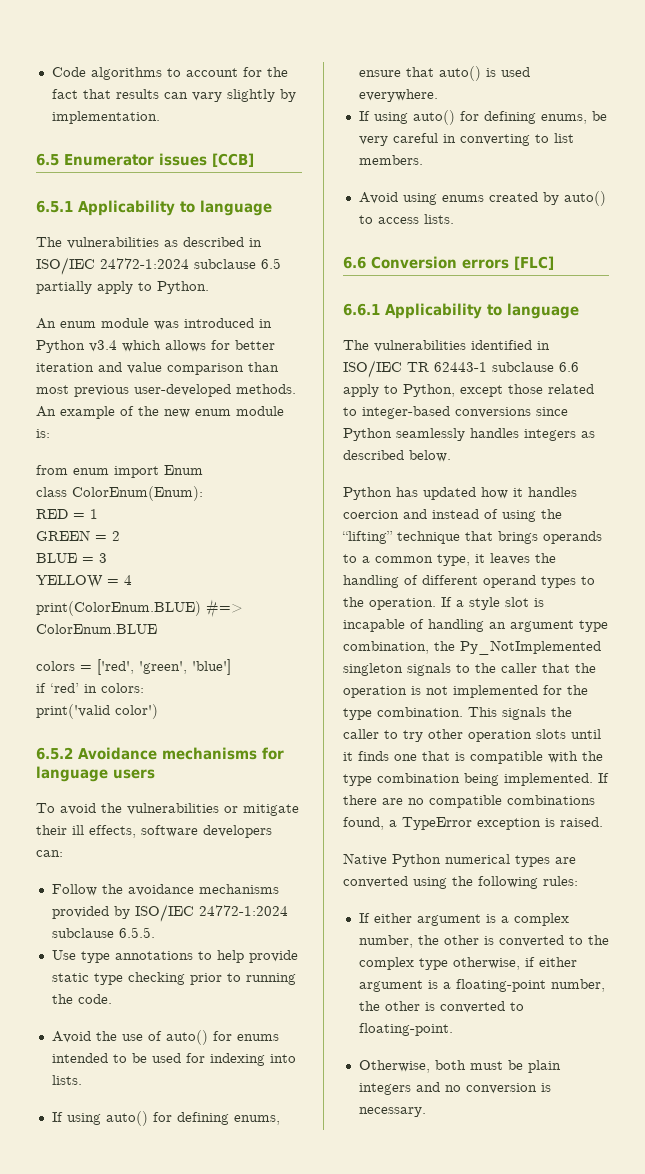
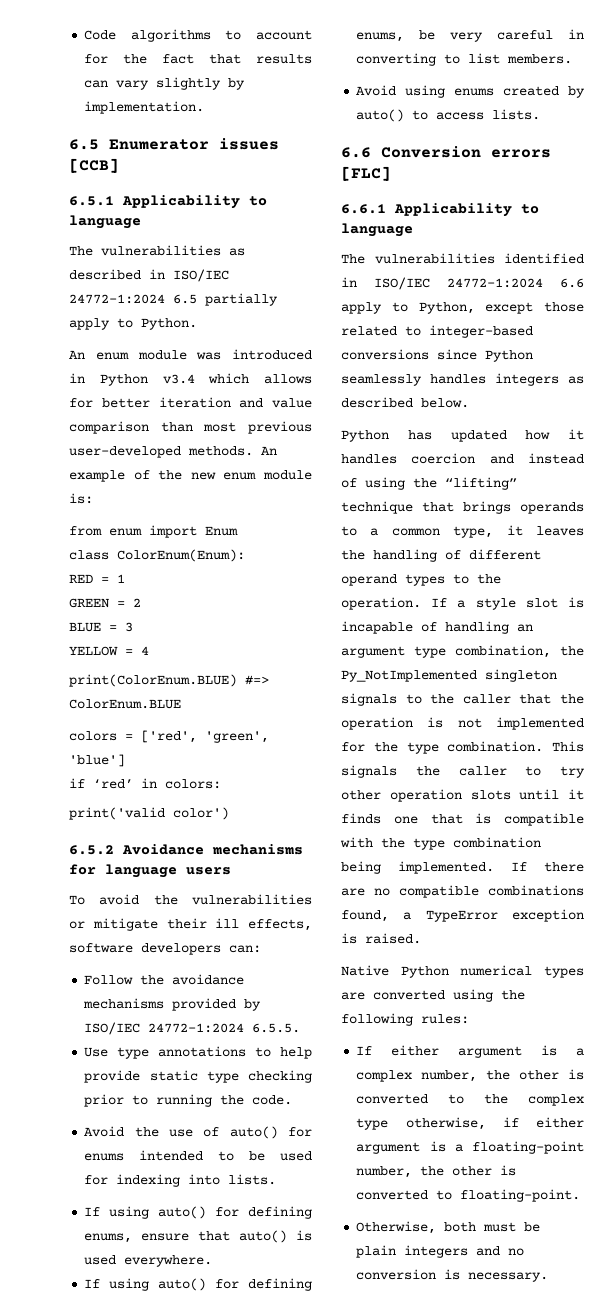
[194,259,256,269] subclause -> (165, 299) none
[51,928,114,938] subclause -> (245, 1028) none
[407,362,554,372] TR 62443-1 subclause -> [447,278,543,288] 24772-1:2024

